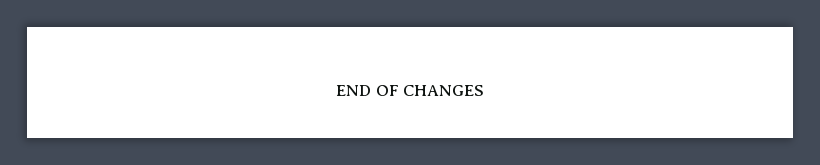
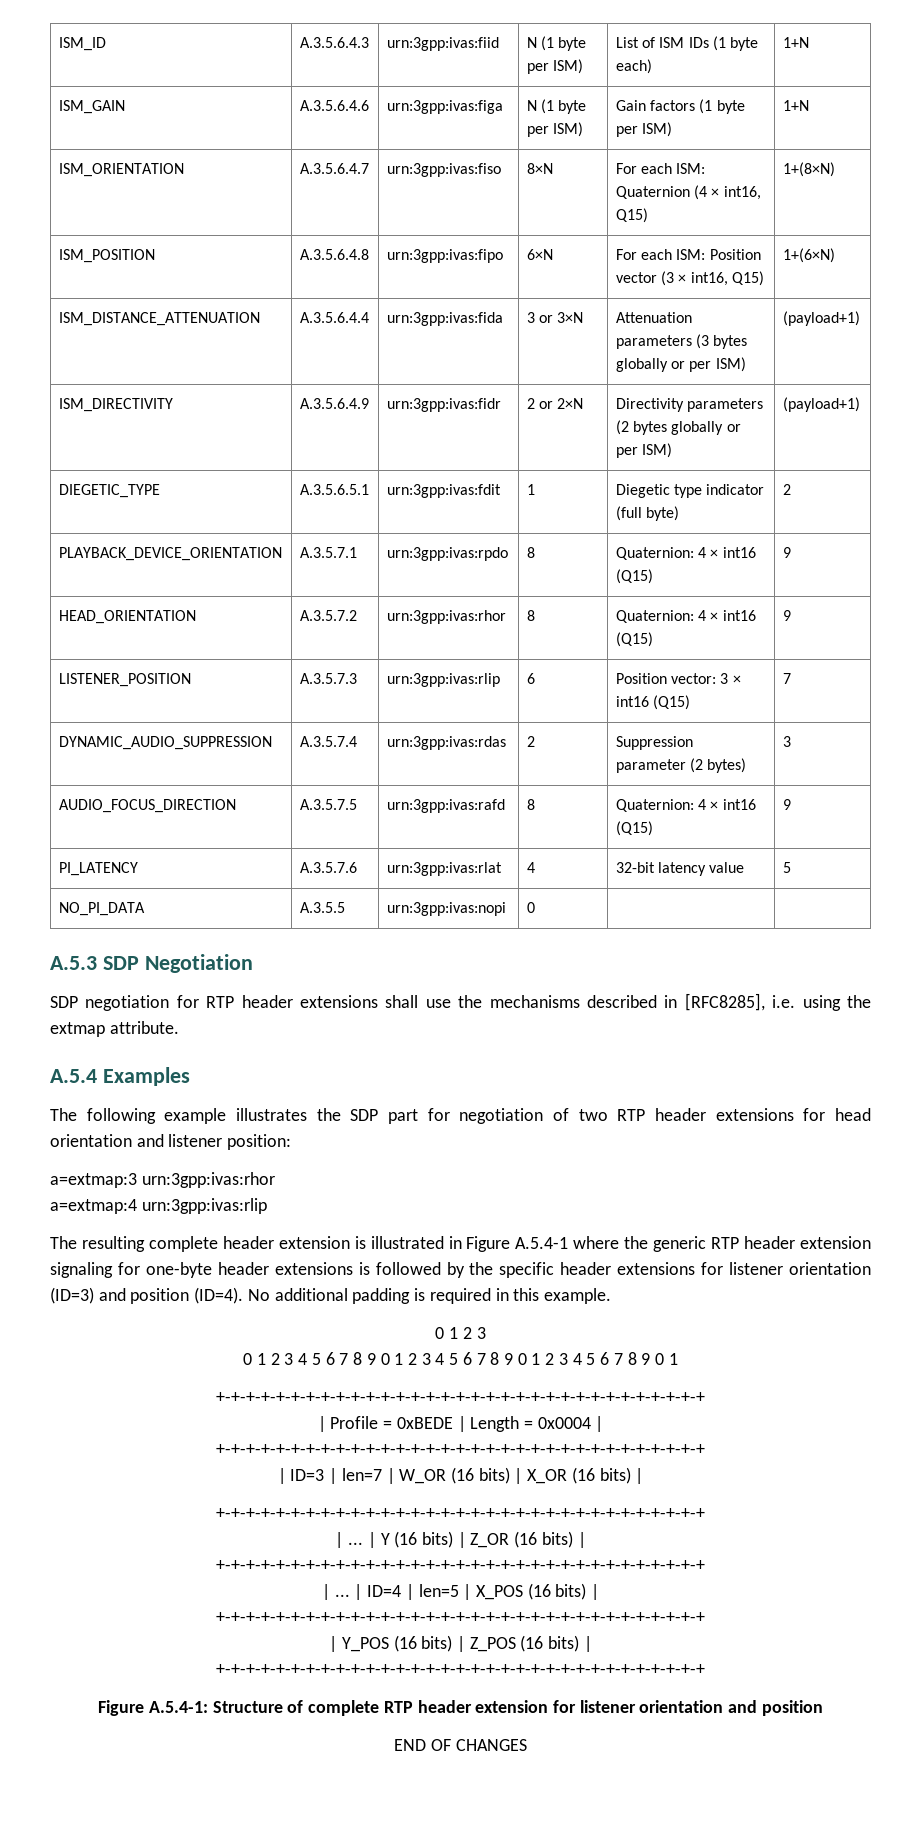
(336, 90) none -> [58,37,106,51] [299,37,369,48] [386,37,499,51] [526,36,587,51] [526,59,584,74] [615,36,759,51] [615,59,652,74] [782,37,809,48] [58,100,125,114] [299,100,369,111] [386,100,503,114] [526,99,587,114] [526,122,584,137] [615,99,745,114] [615,122,673,137] [782,100,809,111] [58,163,184,177] [299,163,369,174] [386,163,501,177] [526,163,553,174] [615,163,706,174] [615,185,761,200] [615,208,648,223] [782,162,835,177] [58,249,155,263] [299,249,369,260] [386,249,503,263] [526,249,553,260] [615,249,761,260] [615,271,765,286] [782,248,835,263] [58,312,260,326] [299,312,369,323] [386,312,503,326] [526,312,584,323] [615,312,692,323] [615,334,748,349] [615,357,746,372] [782,311,860,326] [58,398,173,412] [299,398,369,409] [386,398,501,412] [526,398,584,409] [615,398,764,412] [615,420,741,435] [615,443,673,458] [782,397,860,412] [58,484,160,498] [299,484,369,495] [386,484,501,498] [526,484,535,495] [615,484,765,498] [615,506,680,521] [782,484,791,495] [58,547,282,561] [299,547,357,558] [386,547,508,561] [526,547,535,558] [615,547,756,560] [615,569,653,584] [782,547,791,558] [58,610,196,624] [299,610,357,621] [386,610,506,624] [526,610,535,621] [615,610,756,623] [615,632,653,647] [782,610,791,621] [58,673,191,687] [299,673,357,684] [386,673,500,687] [526,673,535,684] [615,673,741,684] [615,695,691,710] [782,673,791,684] [58,736,272,750] [299,736,357,747] [386,736,506,750] [526,736,535,747] [615,736,693,750] [615,758,747,773] [782,736,791,747] [58,799,236,813] [299,799,357,810] [386,799,505,813] [526,799,535,810] [615,799,756,812] [615,821,653,836] [782,799,791,810] [58,862,138,876] [299,862,357,873] [386,862,502,876] [526,862,535,873] [615,862,745,876] [782,862,791,873] [58,902,145,916] [299,902,345,913] [386,902,506,916] [526,902,535,913] [50,954,253,973] [50,993,871,1011] [50,1021,179,1037] [50,1067,190,1086] [50,1108,871,1124] [50,1134,292,1150] [50,1172,275,1188] [50,1198,267,1214] [50,1236,871,1252] [50,1262,872,1278] [50,1287,611,1304] [435,1327,486,1339] [243,1352,678,1365] [216,1392,705,1403] [317,1416,604,1432] [216,1444,705,1455] [277,1467,644,1484] [216,1508,705,1519] [335,1531,586,1548] [216,1560,705,1571] [321,1583,600,1600] [216,1612,705,1623] [329,1635,592,1652] [216,1664,705,1675] [98,1700,823,1716] ISM_ID | A.3.5.6.4.3 | urn:3gpp:ivas:fiid | N (1 byte per ISM) | List of ISM IDs (1 byte each) | 1+N // ISM_GAIN | A.3.5.6.4.6 | urn:3gpp:ivas:figa | N (1 byte per ISM) | Gain factors (1 byte per ISM) | 1+N // ISM_ORIENTATION | A.3.5.6.4.7 | urn:3gpp:ivas:fiso | 8×N | For each ISM: Quaternion (4 × int16, Q15) | 1+(8×N) // ISM_POSITION | A.3.5.6.4.8 | urn:3gpp:ivas:fipo | 6×N | For each ISM: Position vector (3 × int16, Q15) | 1+(6×N) // ISM_DISTANCE_ATTENUATION | A.3.5.6.4.4 | urn:3gpp:ivas:fida | 3 or 3×N | Attenuation parameters (3 bytes globally or per ISM) | (payload+1) // ISM_DIRECTIVITY | A.3.5.6.4.9 | urn:3gpp:ivas:fidr | 2 or 2×N | Directivity parameters (2 bytes globally or per ISM) | (payload+1) // DIEGETIC_TYPE | A.3.5.6.5.1 | urn:3gpp:ivas:fdit | 1 | Diegetic type indicator (full byte) | 2 // PLAYBACK_DEVICE_ORIENTATION | A.3.5.7.1 | urn:3gpp:ivas:rpdo | 8 | Quaternion: 4 × int16 (Q15) | 9 // HEAD_ORIENTATION | A.3.5.7.2 | urn:3gpp:ivas:rhor | 8 | Quaternion: 4 × int16 (Q15) | 9 // LISTENER_POSITION | A.3.5.7.3 | urn:3gpp:ivas:rlip | 6 | Position vector: 3 × int16 (Q15) | 7 // DYNAMIC_AUDIO_SUPPRESSION | A.3.5.7.4 | urn:3gpp:ivas:rdas | 2 | Suppression parameter (2 bytes) | 3 // AUDIO_FOCUS_DIRECTION | A.3.5.7.5 | urn:3gpp:ivas:rafd | 8 | Quaternion: 4 × int16 (Q15) | 9 // PI_LATENCY | A.3.5.7.6 | urn:3gpp:ivas:rlat | 4 | 32-bit latency value | 5 // NO_PI_DATA | A.3.5.5 | urn:3gpp:ivas:nopi | 0 | | // A.5.3 SDP Negotiation // SDP negotiation for RTP header extensions shall use the mechanisms described in [RFC8285], i.e. using the extmap attribute. // A.5.4 Examples // The following example illustrates the SDP part for negotiation of two RTP header extensions for head orientation and listener position: // a=extmap:3 urn:3gpp:ivas:rhor // a=extmap:4 urn:3gpp:ivas:rlip // The resulting complete header extension is illustrated in Figure A.5.4-1 where the generic RTP header extension signaling for one-byte header extensions is followed by the specific header extensions for listener orientation (ID=3) and position (ID=4). No additional padding is required in this example. // 0 1 2 3 // 0 1 2 3 4 5 6 7 8 9 0 1 2 3 4 5 6 7 8 9 0 1 2 3 4 5 6 7 8 9 0 1 // +-+-+-+-+-+-+-+-+-+-+-+-+-+-+-+-+-+-+-+-+-+-+-+-+-+-+-+-+-+-+-+-+ // | Profile = 0xBEDE | Length = 0x0004 | // +-+-+-+-+-+-+-+-+-+-+-+-+-+-+-+-+-+-+-+-+-+-+-+-+-+-+-+-+-+-+-+-+ // | ID=3 | len=7 | W_OR (16 bits) | X_OR (16 bits) | // +-+-+-+-+-+-+-+-+-+-+-+-+-+-+-+-+-+-+-+-+-+-+-+-+-+-+-+-+-+-+-+-+ // | ... | Y (16 bits) | Z_OR (16 bits) | // +-+-+-+-+-+-+-+-+-+-+-+-+-+-+-+-+-+-+-+-+-+-+-+-+-+-+-+-+-+-+-+-+ // | ... | ID=4 | len=5 | X_POS (16 bits) | // +-+-+-+-+-+-+-+-+-+-+-+-+-+-+-+-+-+-+-+-+-+-+-+-+-+-+-+-+-+-+-+-+ // | Y_POS (16 bits) | Z_POS (16 bits) | // +-+-+-+-+-+-+-+-+-+-+-+-+-+-+-+-+-+-+-+-+-+-+-+-+-+-+-+-+-+-+-+-+ // Figure A.5.4-1: Structure of complete RTP header extension for listener orientation and position //

